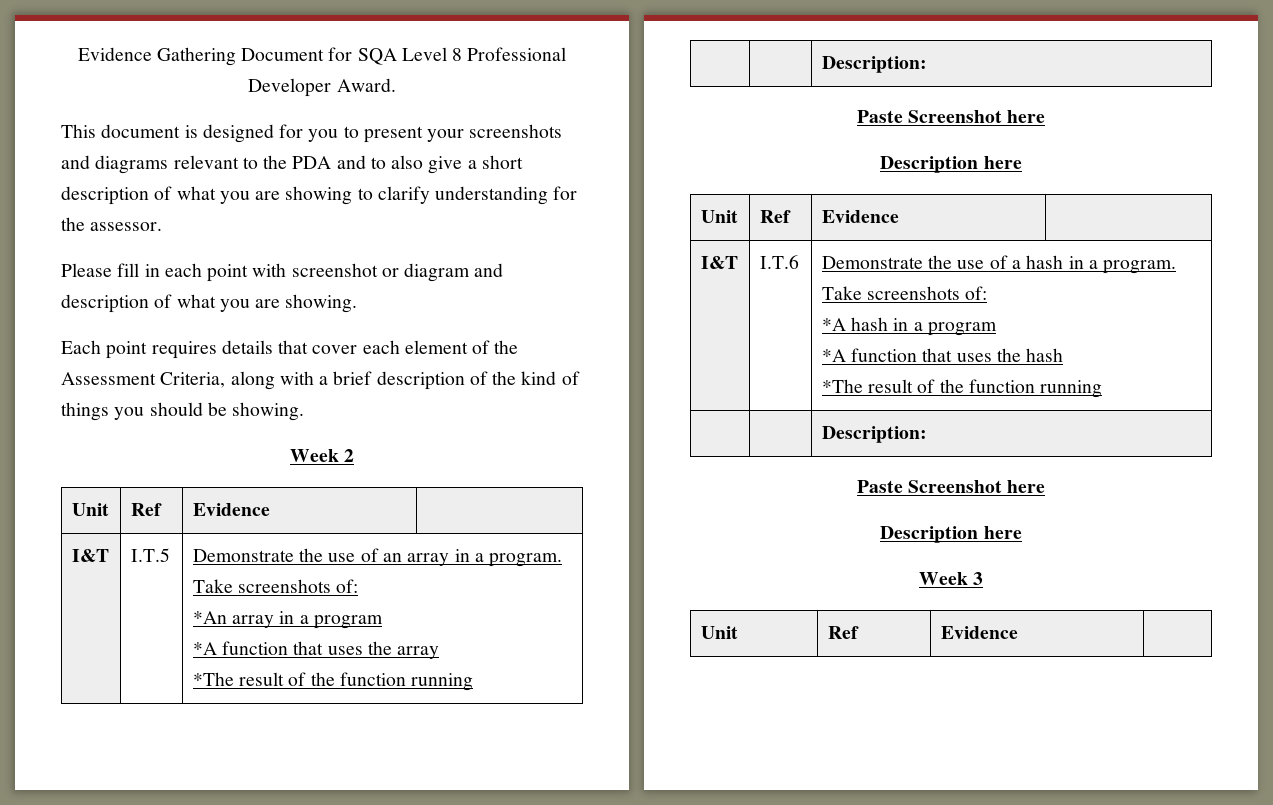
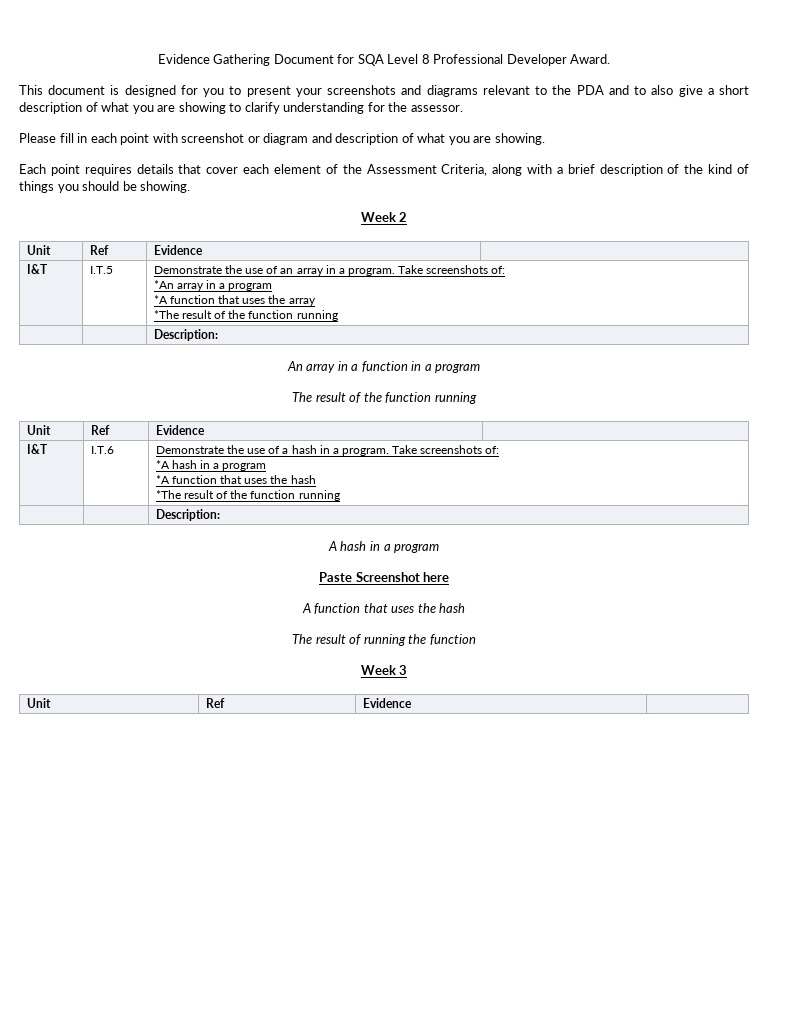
[856,110,1046,123] [880,156,1022,173] Paste Screenshot here // Description here -> [286,361,481,373] [292,392,477,404] An array in a function in a program // The result of the function running
[856,480,1046,493] [880,526,1022,543] Paste Screenshot here // Description here -> [327,541,440,553] [318,572,450,582] [301,603,466,614] [292,634,476,646] A hash in a program // Paste Screenshot here // A function that uses the hash // The result of running the function

